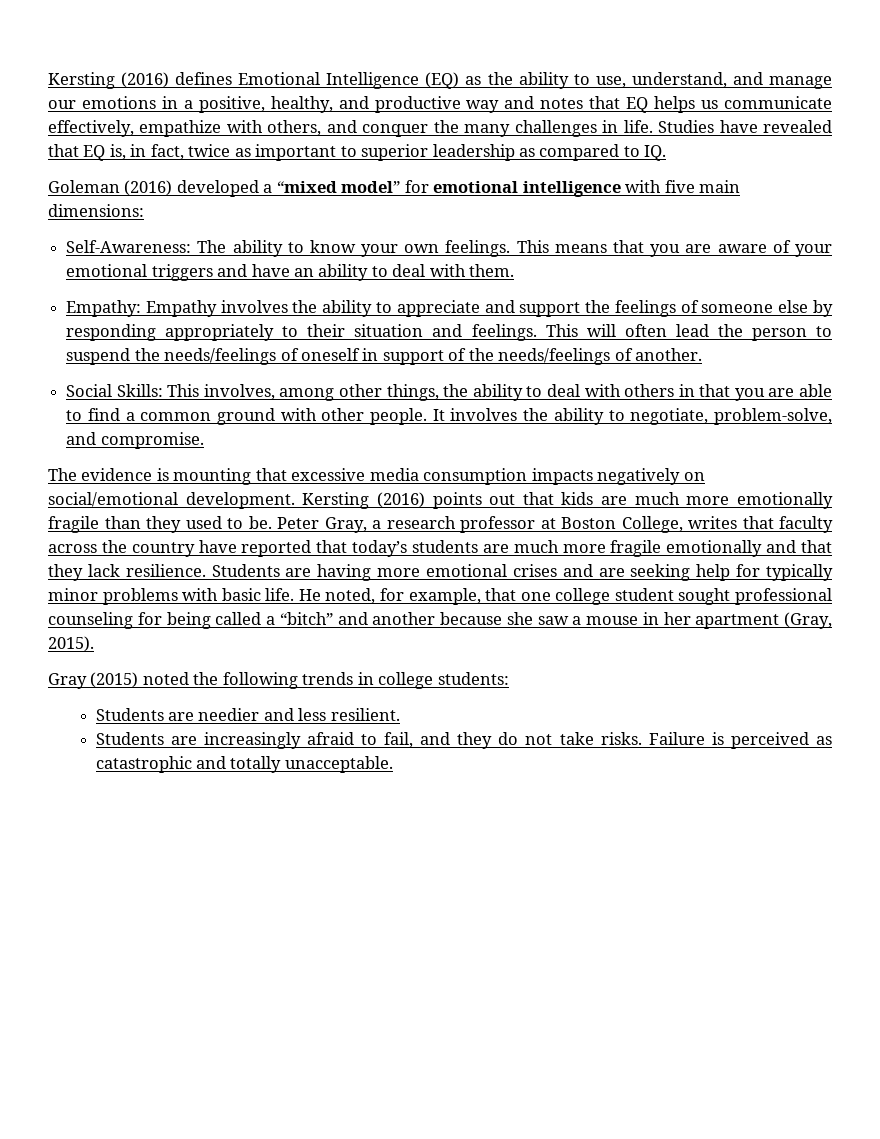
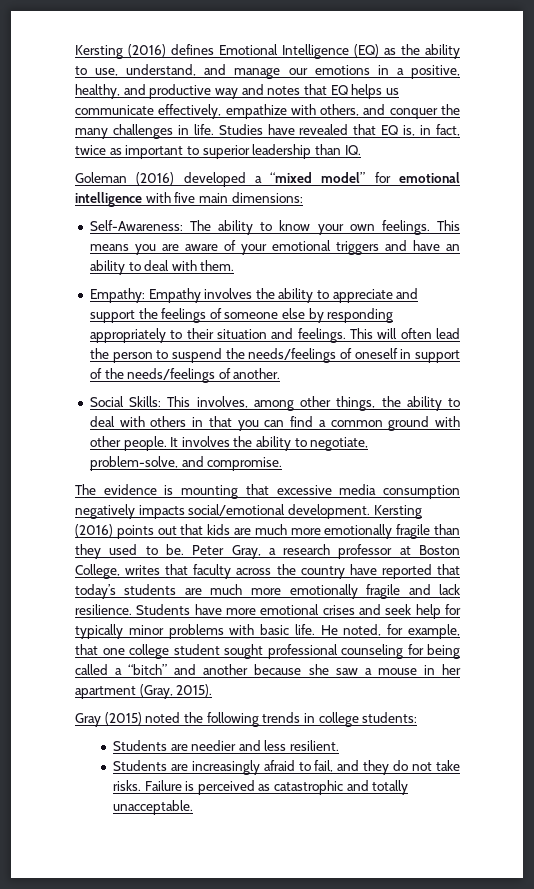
[519,144,640,161] as compared to -> [314,144,341,155] than
[613,240,645,253] that -> (129, 247) none
[768,384,833,397] [66,410,83,421] are able to -> [264,420,285,427] can
[531,468,705,485] impacts negatively on -> [75,504,185,519] negatively impacts
[610,540,832,557] [48,564,83,581] fragile emotionally and that they -> [289,584,431,599] emotionally fragile and
[285,564,372,581] are having -> [194,604,222,615] have
[598,564,691,581] are seeking -> [385,604,412,615] seek

